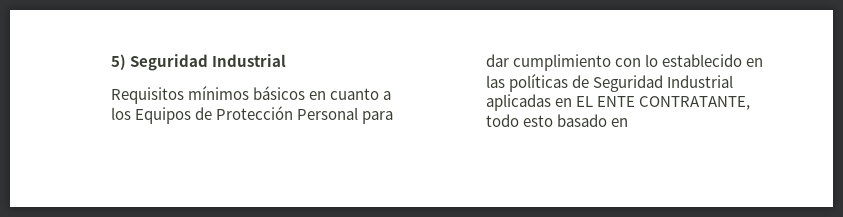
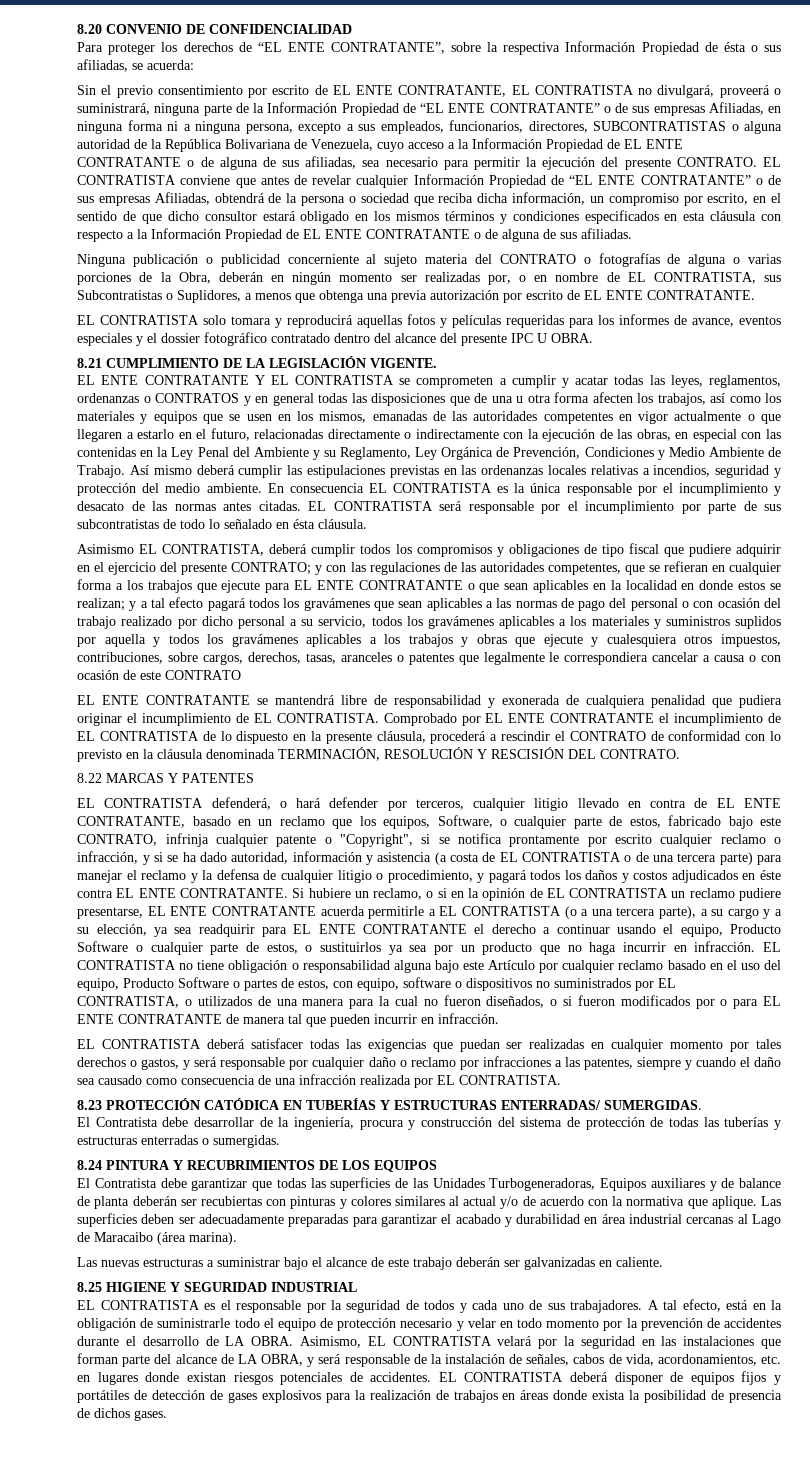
[110,54,286,71] [110,86,392,104] [110,106,394,124] [485,54,764,71] [485,74,733,92] [485,94,750,111] [485,114,628,127] 5) Seguridad Industrial // Requisitos mínimos básicos en cuanto a los Equipos de Protección Personal para dar cumplimiento con lo establecido en las políticas de Seguridad Industrial aplicadas en EL ENTE CONTRATANTE, todo esto basado en -> [77,24,353,34] [77,41,781,55] [77,59,195,72] [77,85,782,98] [77,102,781,116] [77,120,782,134] [77,138,684,152] [77,156,781,170] [77,174,781,188] [77,192,782,206] [77,210,782,224] [77,228,633,242] [77,253,782,267] [77,272,781,285] [77,290,756,303] [77,314,781,328] [77,332,594,346] [77,356,438,368] [77,375,781,388] [77,392,782,406] [77,411,782,424] [77,428,782,442] [77,447,781,460] [77,465,781,478] [77,483,782,496] [77,501,781,514] [77,519,368,529] [77,543,781,557] [77,561,781,575] [77,579,781,593] [77,597,781,611] [77,616,781,629] [77,634,781,647] [77,652,781,665] [77,670,242,680] [77,695,782,708] [77,713,781,726] [77,730,781,744] [77,747,681,762] [77,773,255,783] [77,797,782,811] [77,815,781,829] [77,833,782,847] [77,851,782,865] [77,869,782,883] [77,888,782,901] [77,906,782,919] [77,924,781,937] [77,941,781,955] [77,960,781,973] [77,977,677,991] [77,995,781,1009] [77,1013,500,1027] [77,1038,781,1052] [77,1056,782,1070] [77,1074,562,1088] [77,1098,703,1110] [77,1117,781,1130] [77,1135,281,1148] [77,1160,438,1172] [77,1177,781,1191] [77,1196,781,1209] [77,1213,781,1227] [77,1232,238,1245] [77,1257,664,1270] [77,1282,358,1292] [77,1299,782,1313] [77,1318,781,1331] [77,1336,781,1349] [77,1353,781,1367] [77,1371,782,1385] [77,1390,783,1403] [77,1408,168,1421] 8.20 CONVENIO DE CONFIDENCIALIDAD // Para proteger los derechos de “EL ENTE CONTRATANTE”, sobre la respectiva Información Propiedad de ésta o sus afiliadas, se acuerda: // Sin el previo consentimiento por escrito de EL ENTE CONTRATANTE, EL CONTRATISTA no divulgará, proveerá o suministrará, ninguna parte de la Información Propiedad de “EL ENTE CONTRATANTE” o de sus empresas Afiliadas, en ninguna forma ni a ninguna persona, excepto a sus empleados, funcionarios, directores, SUBCONTRATISTAS o alguna autoridad de la República Bolivariana de Venezuela, cuyo acceso a la Información Propiedad de EL ENTE CONTRATANTE o de alguna de sus afiliadas, sea necesario para permitir la ejecución del presente CONTRATO. EL CONTRATISTA conviene que antes de revelar cualquier Información Propiedad de “EL ENTE CONTRATANTE” o de sus empresas Afiliadas, obtendrá de la persona o sociedad que reciba dicha información, un compromiso por escrito, en el sentido de que dicho consultor estará obligado en los mismos términos y condiciones especificados en esta cláusula con respecto a la Información Propiedad de EL ENTE CONTRATANTE o de alguna de sus afiliadas. // Ninguna publicación o publicidad concerniente al sujeto materia del CONTRATO o fotografías de alguna o varias porciones de la Obra, deberán en ningún momento ser realizadas por, o en nombre de EL CONTRATISTA, sus Subcontratistas o Suplidores, a menos que obtenga una previa autorización por escrito de EL ENTE CONTRATANTE. // EL CONTRATISTA solo tomara y reproducirá aquellas fotos y películas requeridas para los informes de avance, eventos especiales y el dossier fotográfico contratado dentro del alcance del presente IPC U OBRA. // 8.21 CUMPLIMIENTO DE LA LEGISLACIÓN VIGENTE. // EL ENTE CONTRATANTE Y EL CONTRATISTA se comprometen a cumplir y acatar todas las leyes, reglamentos, ordenanzas o CONTRATOS y en general todas las disposiciones que de una u otra forma afecten los trabajos, así como los materiales y equipos que se usen en los mismos, emanadas de las autoridades competentes en vigor actualmente o que llegaren a estarlo en el futuro, relacionadas directamente o indirectamente con la ejecución de las obras, en especial con las contenidas en la Ley Penal del Ambiente y su Reglamento, Ley Orgánica de Prevención, Condiciones y Medio Ambiente de Trabajo. Así mismo deberá cumplir las estipulaciones previstas en las ordenanzas locales relativas a incendios, seguridad y protección del medio ambiente. En consecuencia EL CONTRATISTA es la única responsable por el incumplimiento y desacato de las normas antes citadas. EL CONTRATISTA será responsable por el incumplimiento por parte de sus subcontratistas de todo lo señalado en ésta cláusula. // Asimismo EL CONTRATISTA, deberá cumplir todos los compromisos y obligaciones de tipo fiscal que pudiere adquirir en el ejercicio del presente CONTRATO; y con las regulaciones de las autoridades competentes, que se refieran en cualquier forma a los trabajos que ejecute para EL ENTE CONTRATANTE o que sean aplicables en la localidad en donde estos se realizan; y a tal efecto pagará todos los gravámenes que sean aplicables a las normas de pago del personal o con ocasión del trabajo realizado por dicho personal a su servicio, todos los gravámenes aplicables a los materiales y suministros suplidos por aquella y todos los gravámenes aplicables a los trabajos y obras que ejecute y cualesquiera otros impuestos, contribuciones, sobre cargos, derechos, tasas, aranceles o patentes que legalmente le correspondiera cancelar a causa o con ocasión de este CONTRATO // EL ENTE CONTRATANTE se mantendrá libre de responsabilidad y exonerada de cualquiera penalidad que pudiera originar el incumplimiento de EL CONTRATISTA. Comprobado por EL ENTE CONTRATANTE el incumplimiento de EL CONTRATISTA de lo dispuesto en la presente cláusula, procederá a rescindir el CONTRATO de conformidad con lo previsto en la cláusula denominada TERMINACIÓN, RESOLUCIÓN Y RESCISIÓN DEL CONTRATO. // 8.22 MARCAS Y PATENTES // EL CONTRATISTA defenderá, o hará defender por terceros, cualquier litigio llevado en contra de EL ENTE CONTRATANTE, basado en un reclamo que los equipos, Software, o cualquier parte de estos, fabricado bajo este CONTRATO, infrinja cualquier patente o "Copyright", si se notifica prontamente por escrito cualquier reclamo o infracción, y si se ha dado autoridad, información y asistencia (a costa de EL CONTRATISTA o de una tercera parte) para manejar el reclamo y la defensa de cualquier litigio o procedimiento, y pagará todos los daños y costos adjudicados en éste contra EL ENTE CONTRATANTE. Si hubiere un reclamo, o si en la opinión de EL CONTRATISTA un reclamo pudiere presentarse, EL ENTE CONTRATANTE acuerda permitirle a EL CONTRATISTA (o a una tercera parte), a su cargo y a su elección, ya sea readquirir para EL ENTE CONTRATANTE el derecho a continuar usando el equipo, Producto Software o cualquier parte de estos, o sustituirlos ya sea por un producto que no haga incurrir en infracción. EL CONTRATISTA no tiene obligación o responsabilidad alguna bajo este Artículo por cualquier reclamo basado en el uso del equipo, Producto Software o partes de estos, con equipo, software o dispositivos no suministrados por EL CONTRATISTA, o utilizados de una manera para la cual no fueron diseñados, o si fueron modificados por o para EL ENTE CONTRATANTE de manera tal que pueden incurrir en infracción. // EL CONTRATISTA deberá satisfacer todas las exigencias que puedan ser realizadas en cualquier momento por tales derechos o gastos, y será responsable por cualquier daño o reclamo por infracciones a las patentes, siempre y cuando el daño sea causado como consecuencia de una infracción realizada por EL CONTRATISTA. // 8.23 PROTECCIÓN CATÓDICA EN TUBERÍAS Y ESTRUCTURAS ENTERRADAS/ SUMERGIDAS. // El Contratista debe desarrollar de la ingeniería, procura y construcción del sistema de protección de todas las tuberías y estructuras enterradas o sumergidas. // 8.24 PINTURA Y RECUBRIMIENTOS DE LOS EQUIPOS // El Contratista debe garantizar que todas las superficies de las Unidades Turbogeneradoras, Equipos auxiliares y de balance de planta deberán ser recubiertas con pinturas y colores similares al actual y/o de acuerdo con la normativa que aplique. Las superficies deben ser adecuadamente preparadas para garantizar el acabado y durabilidad en área industrial cercanas al Lago de Maracaibo (área marina). // Las nuevas estructuras a suministrar bajo el alcance de este trabajo deberán ser galvanizadas en caliente. // 8.25 HIGIENE Y SEGURIDAD INDUSTRIAL // EL CONTRATISTA es el responsable por la seguridad de todos y cada uno de sus trabajadores. A tal efecto, está en la obligación de suministrarle todo el equipo de protección necesario y velar en todo momento por la prevención de accidentes durante el desarrollo de LA OBRA. Asimismo, EL CONTRATISTA velará por la seguridad en las instalaciones que forman parte del alcance de LA OBRA, y será responsable de la instalación de señales, cabos de vida, acordonamientos, etc. en lugares donde existan riesgos potenciales de accidentes. EL CONTRATISTA deberá disponer de equipos fijos y portátiles de detección de gases explosivos para la realización de trabajos en áreas donde exista la posibilidad de presencia de dichos gases.

